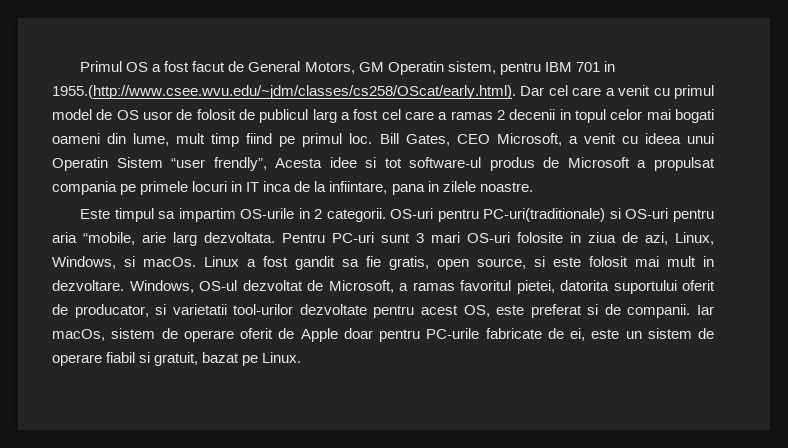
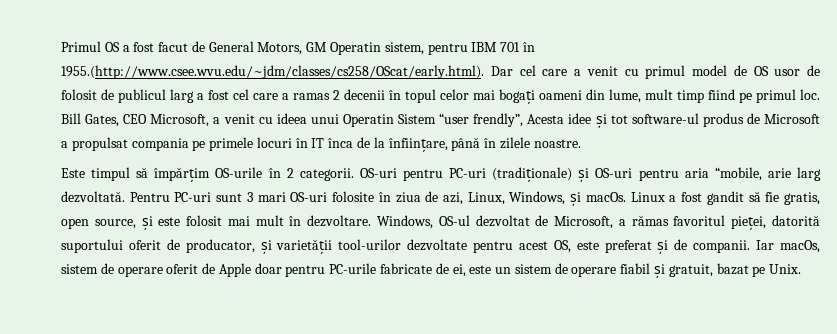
[603,61,615,72] in -> [522,42,535,52] în
[559,109,571,120] in -> [389,90,401,100] în
[675,109,714,123] bogati -> [499,89,535,104] bogați
[365,157,377,168] si -> [595,114,607,128] și
[231,181,439,195] in IT inca de la infiintare, pana in -> [295,137,497,152] în IT înca de la înființare, până în
[158,208,310,222] sa impartim OS-urile in -> [136,167,281,182] să împărțim OS-urile în
[483,208,621,222] PC-uri(traditionale) si -> [449,167,590,182] PC-uri (tradiționale) și
[204,232,275,243] dezvoltata. -> [61,191,125,203] dezvoltată.
[570,232,581,243] in -> [378,192,391,202] în
[124,256,135,267] si -> [570,192,582,206] și
[342,259,359,267] sa -> [748,191,761,202] să
[534,256,545,267] si -> [141,216,153,230] și
[703,256,714,267] in -> [289,216,302,226] în
[412,280,609,294] ramas favoritul pietei, datorita -> [631,215,821,230] rămas favoritul pieței, datorită
[155,304,227,315] si varietatii -> [260,239,333,254] și varietății
[587,304,599,315] si -> [657,240,669,254] și
[139,352,151,363] si -> [654,264,666,278] și
[262,352,302,363] Linux. -> [769,264,802,274] Unix.

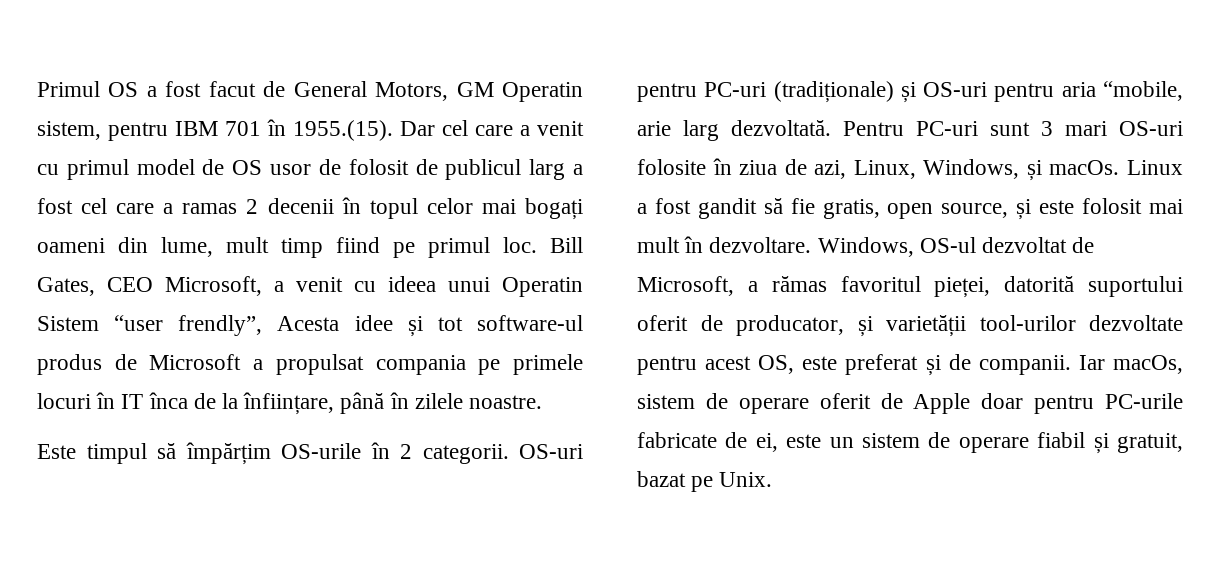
[61,65,484,79] 1955.(http://www.csee.wvu.edu/~jdm/classes/cs258/OScat/early.html). -> [293,120,393,141] 1955.(15).

